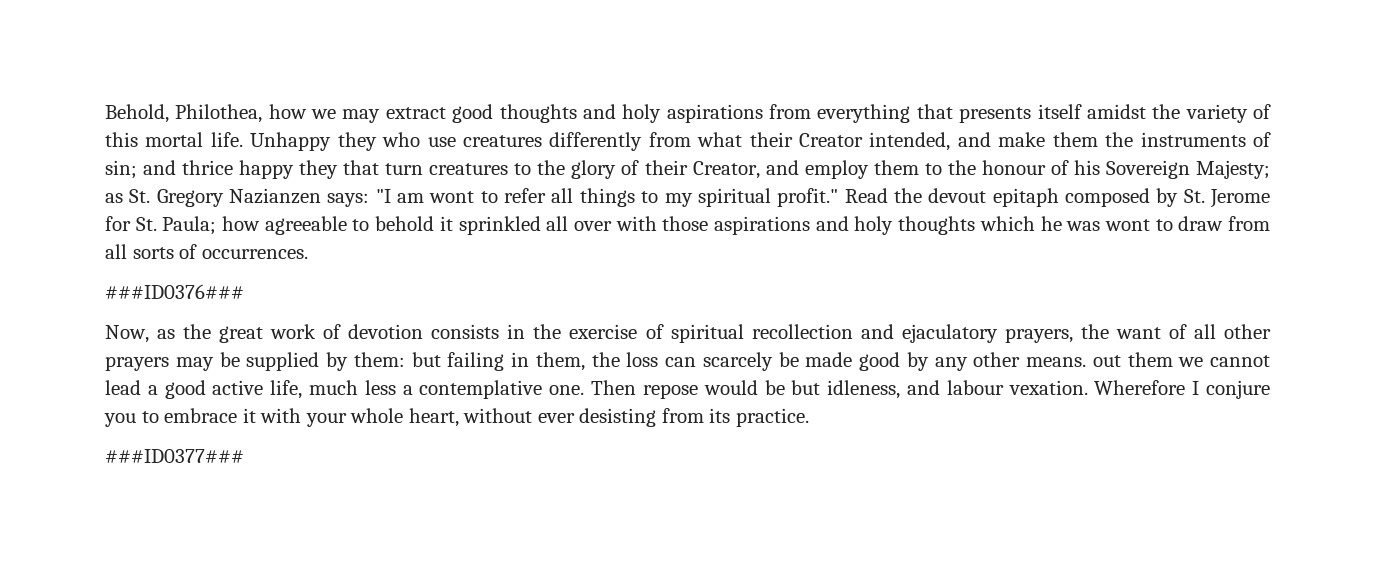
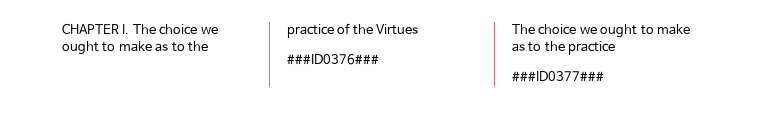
[105,104,1271,123] [105,132,1272,151] [105,160,1271,179] [105,188,1270,208] [105,216,1270,235] [105,244,308,259] [105,284,244,299] [105,324,1271,343] [105,352,1270,371] [105,380,1271,399] [104,408,809,427] Behold, Philothea, how we may extract good thoughts and holy aspirations from everything that presents itself amidst the variety of this mortal life. Unhappy they who use creatures differently from what their Creator intended, and make them the instruments of sin; and thrice happy they that turn creatures to the glory of their Creator, and employ them to the honour of his Sovereign Majesty; as St. Gregory Nazianzen says: "I am wont to refer all things to my spiritual profit." Read the devout epitaph composed by St. Jerome for St. Paula; how agreeable to behold it sprinkled all over with those aspirations and holy thoughts which he was wont to draw from all sorts of occurrences. // ###ID0376### // Now, as the great work of devotion consists in the exercise of spiritual recollection and ejaculatory prayers, the want of all other prayers may be supplied by them: but failing in them, the loss can scarcely be made good by any other means. out them we cannot lead a good active life, much less a contemplative one. Then repose would be but idleness, and labour vexation. Wherefore I conjure you to embrace it with your whole heart, without ever desisting from its practice. -> [62,23,218,35] [62,41,208,55] [287,23,419,38] [287,54,379,65] [512,24,690,38] [512,41,616,55] CHAPTER I. The choice we ought to make as to the practice of the Virtues // ###ID0376### // The choice we ought to make as to the practice

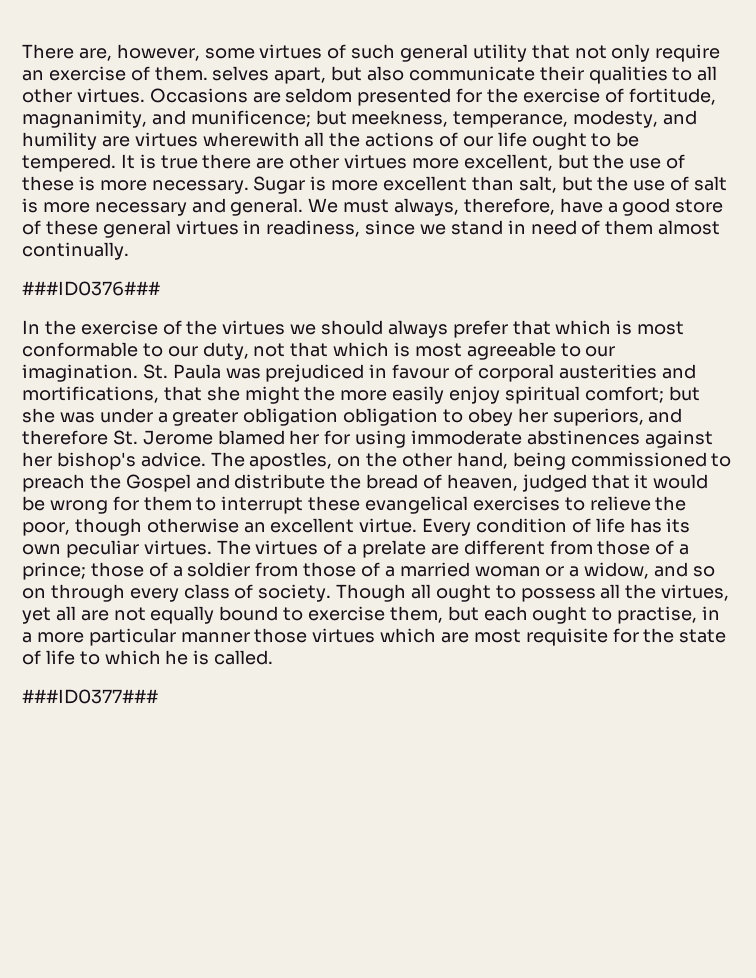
[62,23,218,35] [62,41,208,55] [287,23,419,38] [287,54,379,65] [512,24,690,38] [512,41,616,55] CHAPTER I. The choice we ought to make as to the practice of the Virtues // ###ID0376### // The choice we ought to make as to the practice -> [22,44,721,62] [22,66,718,84] [22,88,716,106] [22,110,698,128] [22,132,640,150] [22,154,686,172] [22,176,728,194] [22,198,724,216] [22,220,721,238] [22,242,129,260] [22,281,160,296] [22,320,685,338] [22,342,616,360] [22,364,696,382] [22,386,700,404] [22,408,683,426] [22,430,713,448] [22,452,732,470] [22,474,709,492] [22,496,687,514] [22,518,691,536] [22,540,690,558] [22,562,715,580] [22,584,730,602] [22,606,721,624] [22,628,727,646] [22,650,274,665] There are, however, some virtues of such general utility that not only require an exercise of them. selves apart, but also communicate their qualities to all other virtues. Occasions are seldom presented for the exercise of fortitude, magnanimity, and munificence; but meekness, temperance, modesty, and humility are virtues wherewith all the actions of our life ought to be tempered. It is true there are other virtues more excellent, but the use of these is more necessary. Sugar is more excellent than salt, but the use of salt is more necessary and general. We must always, therefore, have a good store of these general virtues in readiness, since we stand in need of them almost continually. // ###ID0376### // In the exercise of the virtues we should always prefer that which is most conformable to our duty, not that which is most agreeable to our imagination. St. Paula was prejudiced in favour of corporal austerities and mortifications, that she might the more easily enjoy spiritual comfort; but she was under a greater obligation obligation to obey her superiors, and therefore St. Jerome blamed her for using immoderate abstinences against her bishop's advice. The apostles, on the other hand, being commissioned to preach the Gospel and distribute the bread of heaven, judged that it would be wrong for them to interrupt these evangelical exercises to relieve the poor, though otherwise an excellent virtue. Every condition of life has its own peculiar virtues. The virtues of a prelate are different from those of a prince; those of a soldier from those of a married woman or a widow, and so on through every class of society. Though all ought to possess all the virtues, yet all are not equally bound to exercise them, but each ought to practise, in a more particular manner those virtues which are most requisite for the state of life to which he is called.

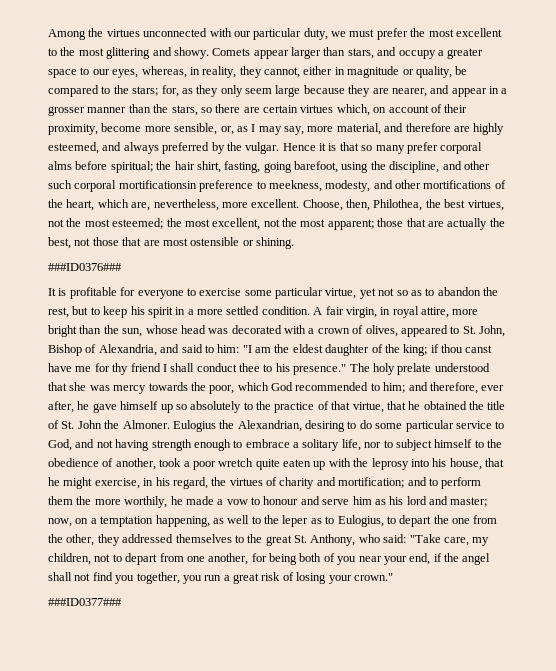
[22,44,721,62] [22,66,718,84] [22,88,716,106] [22,110,698,128] [22,132,640,150] [22,154,686,172] [22,176,728,194] [22,198,724,216] [22,220,721,238] [22,242,129,260] [22,281,160,296] [22,320,685,338] [22,342,616,360] [22,364,696,382] [22,386,700,404] [22,408,683,426] [22,430,713,448] [22,452,732,470] [22,474,709,492] [22,496,687,514] [22,518,691,536] [22,540,690,558] [22,562,715,580] [22,584,730,602] [22,606,721,624] [22,628,727,646] [22,650,274,665] There are, however, some virtues of such general utility that not only require an exercise of them. selves apart, but also communicate their qualities to all other virtues. Occasions are seldom presented for the exercise of fortitude, magnanimity, and munificence; but meekness, temperance, modesty, and humility are virtues wherewith all the actions of our life ought to be tempered. It is true there are other virtues more excellent, but the use of these is more necessary. Sugar is more excellent than salt, but the use of salt is more necessary and general. We must always, therefore, have a good store of these general virtues in readiness, since we stand in need of them almost continually. // ###ID0376### // In the exercise of the virtues we should always prefer that which is most conformable to our duty, not that which is most agreeable to our imagination. St. Paula was prejudiced in favour of corporal austerities and mortifications, that she might the more easily enjoy spiritual comfort; but she was under a greater obligation obligation to obey her superiors, and therefore St. Jerome blamed her for using immoderate abstinences against her bishop's advice. The apostles, on the other hand, being commissioned to preach the Gospel and distribute the bread of heaven, judged that it would be wrong for them to interrupt these evangelical exercises to relieve the poor, though otherwise an excellent virtue. Every condition of life has its own peculiar virtues. The virtues of a prelate are different from those of a prince; those of a soldier from those of a married woman or a widow, and so on through every class of society. Though all ought to possess all the virtues, yet all are not equally bound to exercise them, but each ought to practise, in a more particular manner those virtues which are most requisite for the state of life to which he is called. -> [48,28,502,40] [48,47,484,59] [48,66,468,78] [48,85,508,97] [48,104,468,116] [48,123,505,135] [48,142,483,154] [48,161,490,173] [48,180,506,192] [48,199,504,211] [48,218,505,230] [48,237,294,249] [48,263,122,271] [48,287,498,299] [48,306,479,318] [48,325,505,337] [48,344,493,356] [48,363,490,375] [48,382,505,394] [48,401,506,413] [48,420,505,432] [48,439,502,451] [48,458,504,470] [48,477,482,489] [48,496,488,508] [48,515,498,527] [48,534,490,546] [48,553,491,565] [48,572,393,584] Among the virtues unconnected with our particular duty, we must prefer the most excellent to the most glittering and showy. Comets appear larger than stars, and occupy a greater space to our eyes, whereas, in reality, they cannot, either in magnitude or quality, be compared to the stars; for, as they only seem large because they are nearer, and appear in a grosser manner than the stars, so there are certain virtues which, on account of their proximity, become more sensible, or, as I may say, more material, and therefore are highly esteemed, and always preferred by the vulgar. Hence it is that so many prefer corporal alms before spiritual; the hair shirt, fasting, going barefoot, using the discipline, and other such corporal mortificationsin preference to meekness, modesty, and other mortifications of the heart, which are, nevertheless, more excellent. Choose, then, Philothea, the best virtues, not the most esteemed; the most excellent, not the most apparent; those that are actually the best, not those that are most ostensible or shining. // ###ID0376### // It is profitable for everyone to exercise some particular virtue, yet not so as to abandon the rest, but to keep his spirit in a more settled condition. A fair virgin, in royal attire, more bright than the sun, whose head was decorated with a crown of olives, appeared to St. John, Bishop of Alexandria, and said to him: "I am the eldest daughter of the king; if thou canst have me for thy friend I shall conduct thee to his presence." The holy prelate understood that she was mercy towards the poor, which God recommended to him; and therefore, ever after, he gave himself up so absolutely to the practice of that virtue, that he obtained the title of St. John the Almoner. Eulogius the Alexandrian, desiring to do some particular service to God, and not having strength enough to embrace a solitary life, nor to subject himself to the obedience of another, took a poor wretch quite eaten up with the leprosy into his house, that he might exercise, in his regard, the virtues of charity and mortification; and to perform them the more worthily, he made a vow to honour and serve him as his lord and master; now, on a temptation happening, as well to the leper as to Eulogius, to depart the one from the other, they addressed themselves to the great St. Anthony, who said: "Take care, my children, not to depart from one another, for being both of you near your end, if the angel shall not find you together, you run a great risk of losing your crown."

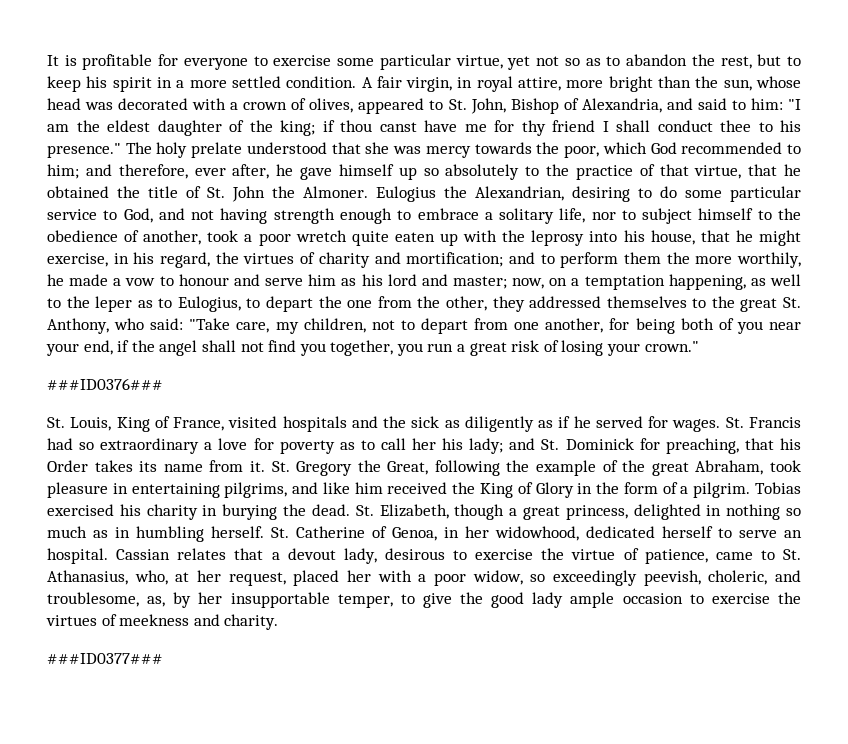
[48,28,502,40] [48,47,484,59] [48,66,468,78] [48,85,508,97] [48,104,468,116] [48,123,505,135] [48,142,483,154] [48,161,490,173] [48,180,506,192] [48,199,504,211] [48,218,505,230] [48,237,294,249] [48,263,122,271] Among the virtues unconnected with our particular duty, we must prefer the most excellent to the most glittering and showy. Comets appear larger than stars, and occupy a greater space to our eyes, whereas, in reality, they cannot, either in magnitude or quality, be compared to the stars; for, as they only seem large because they are nearer, and appear in a grosser manner than the stars, so there are certain virtues which, on account of their proximity, become more sensible, or, as I may say, more material, and therefore are highly esteemed, and always preferred by the vulgar. Hence it is that so many prefer corporal alms before spiritual; the hair shirt, fasting, going barefoot, using the discipline, and other such corporal mortificationsin preference to meekness, modesty, and other mortifications of the heart, which are, nevertheless, more excellent. Choose, then, Philothea, the best virtues, not the most esteemed; the most excellent, not the most apparent; those that are actually the best, not those that are most ostensible or shining. // ###ID0376### // -> (47, 60) none
(393, 577) none -> [47,378,163,390] [47,416,801,432] [47,438,801,454] [47,460,802,476] [47,482,802,498] [47,504,801,520] [47,526,802,542] [47,548,801,564] [47,570,801,586] [47,592,801,608] [46,614,279,630] // ###ID0376### // St. Louis, King of France, visited hospitals and the sick as diligently as if he served for wages. St. Francis had so extraordinary a love for poverty as to call her his lady; and St. Dominick for preaching, that his Order takes its name from it. St. Gregory the Great, following the example of the great Abraham, took pleasure in entertaining pilgrims, and like him received the King of Glory in the form of a pilgrim. Tobias exercised his charity in burying the dead. St. Elizabeth, though a great princess, delighted in nothing so much as in humbling herself. St. Catherine of Genoa, in her widowhood, dedicated herself to serve an hospital. Cassian relates that a devout lady, desirous to exercise the virtue of patience, came to St. Athanasius, who, at her request, placed her with a poor widow, so exceedingly peevish, choleric, and troublesome, as, by her insupportable temper, to give the good lady ample occasion to exercise the virtues of meekness and charity.

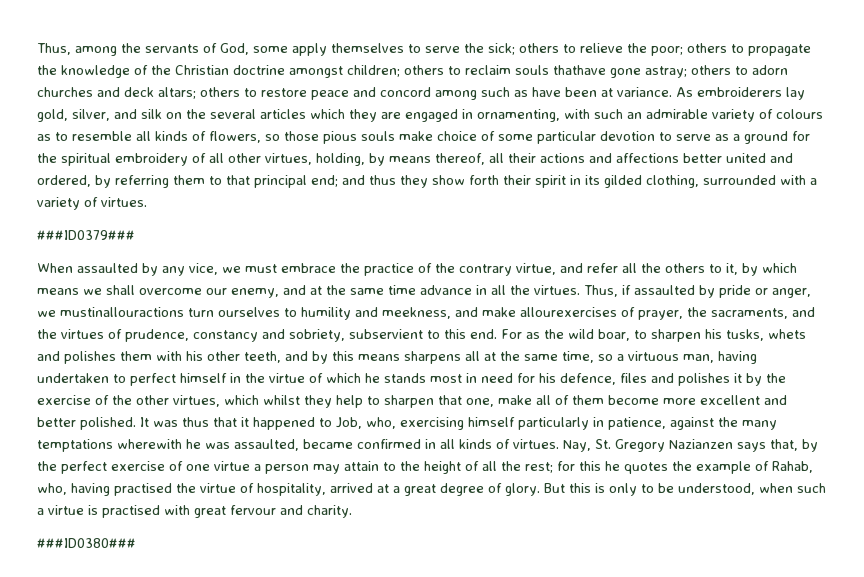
[47,54,801,70] [47,76,801,92] [47,98,801,114] [47,120,801,136] [47,142,802,158] [47,164,802,180] [47,186,801,202] [47,208,802,224] [47,230,801,246] [47,252,801,268] [47,274,801,290] [47,296,801,312] [47,318,801,334] [46,340,699,356] [47,378,163,390] [47,416,801,432] [47,438,801,454] [47,460,802,476] [47,482,802,498] [47,504,801,520] [47,526,802,542] [47,548,801,564] [47,570,801,586] [47,592,801,608] [46,614,190,626] It is profitable for everyone to exercise some particular virtue, yet not so as to abandon the rest, but to keep his spirit in a more settled condition. A fair virgin, in royal attire, more bright than the sun, whose head was decorated with a crown of olives, appeared to St. John, Bishop of Alexandria, and said to him: "I am the eldest daughter of the king; if thou canst have me for thy friend I shall conduct thee to his presence." The holy prelate understood that she was mercy towards the poor, which God recommended to him; and therefore, ever after, he gave himself up so absolutely to the practice of that virtue, that he obtained the title of St. John the Almoner. Eulogius the Alexandrian, desiring to do some particular service to God, and not having strength enough to embrace a solitary life, nor to subject himself to the obedience of another, took a poor wretch quite eaten up with the leprosy into his house, that he might exercise, in his regard, the virtues of charity and mortification; and to perform them the more worthily, he made a vow to honour and serve him as his lord and master; now, on a temptation happening, as well to the leper as to Eulogius, to depart the one from the other, they addressed themselves to the great St. Anthony, who said: "Take care, my children, not to depart from one another, for being both of you near your end, if the angel shall not find you together, you run a great risk of losing your crown." // ###ID0376### // St. Louis, King of France, visited hospitals and the sick as diligently as if he served for wages. St. Francis had so extraordinary a love for poverty as to call her his lady; and St. Dominick for preaching, that his Order takes its name from it. St. Gregory the Great, following the example of the great Abraham, took pleasure in entertaining pilgrims, and like him received the King of Glory in the form of a pilgrim. Tobias exercised his charity in burying the dead. St. Elizabeth, though a great princess, delighted in nothing so much as in humbling herself. St. Catherine of Genoa, in her widowhood, dedicated herself to serve an hospital. Cassian relates that a devout lady, desirous to exercise the virtue of patience, came to St. Athanasius, who, at her request, placed her with a poor widow, so exceedingly peevish, choleric, and troublesome, as, by her insupportable temper, to give the good lady ample occasion to exercise the virtues of meekness -> [37,43,811,56] [37,65,788,78] [37,87,805,100] [37,109,823,122] [37,131,810,144] [37,153,793,166] [37,175,817,188] [37,197,147,210] [37,230,135,240] [37,263,797,276] [37,285,811,298] [37,307,815,320] [37,329,806,342] [37,351,757,364] [37,373,786,386] [37,395,787,408] [37,417,777,430] [37,439,818,452] [37,461,813,474] [37,483,826,496] [37,505,276,518] Thus, among the servants of God, some apply themselves to serve the sick; others to relieve the poor; others to propagate the knowledge of the Christian doctrine amongst children; others to reclaim souls thathave gone astray; others to adorn churches and deck altars; others to restore peace and concord among such as have been at variance. As embroiderers lay gold, silver, and silk on the several articles which they are engaged in ornamenting, with such an admirable variety of colours as to resemble all kinds of flowers, so those pious souls make choice of some particular devotion to serve as a ground for the spiritual embroidery of all other virtues, holding, by means thereof, all their actions and affections better united and ordered, by referring them to that principal end; and thus they show forth their spirit in its gilded clothing, surrounded with a variety of virtues. // ###ID0379### // When assaulted by any vice, we must embrace the practice of the contrary virtue, and refer all the others to it, by which means we shall overcome our enemy, and at the same time advance in all the virtues. Thus, if assaulted by pride or anger, we mustinallouractions turn ourselves to humility and meekness, and make allourexercises of prayer, the sacraments, and the virtues of prudence, constancy and sobriety, subservient to this end. For as the wild boar, to sharpen his tusks, whets and polishes them with his other teeth, and by this means sharpens all at the same time, so a virtuous man, having undertaken to perfect himself in the virtue of which he stands most in need for his defence, files and polishes it by the exercise of the other virtues, which whilst they help to sharpen that one, make all of them become more excellent and better polished. It was thus that it happened to Job, who, exercising himself particularly in patience, against the many temptations wherewith he was assaulted, became confirmed in all kinds of virtues. Nay, St. Gregory Nazianzen says that, by the perfect exercise of one virtue a person may attain to the height of all the rest; for this he quotes the example of Rahab, who, having practised the virtue of hospitality, arrived at a great degree of glory. But this is only to be understood, when such a virtue is practised with great fervour
[47,653,163,664] ###ID0377### -> [37,538,136,548] ###ID0380###

